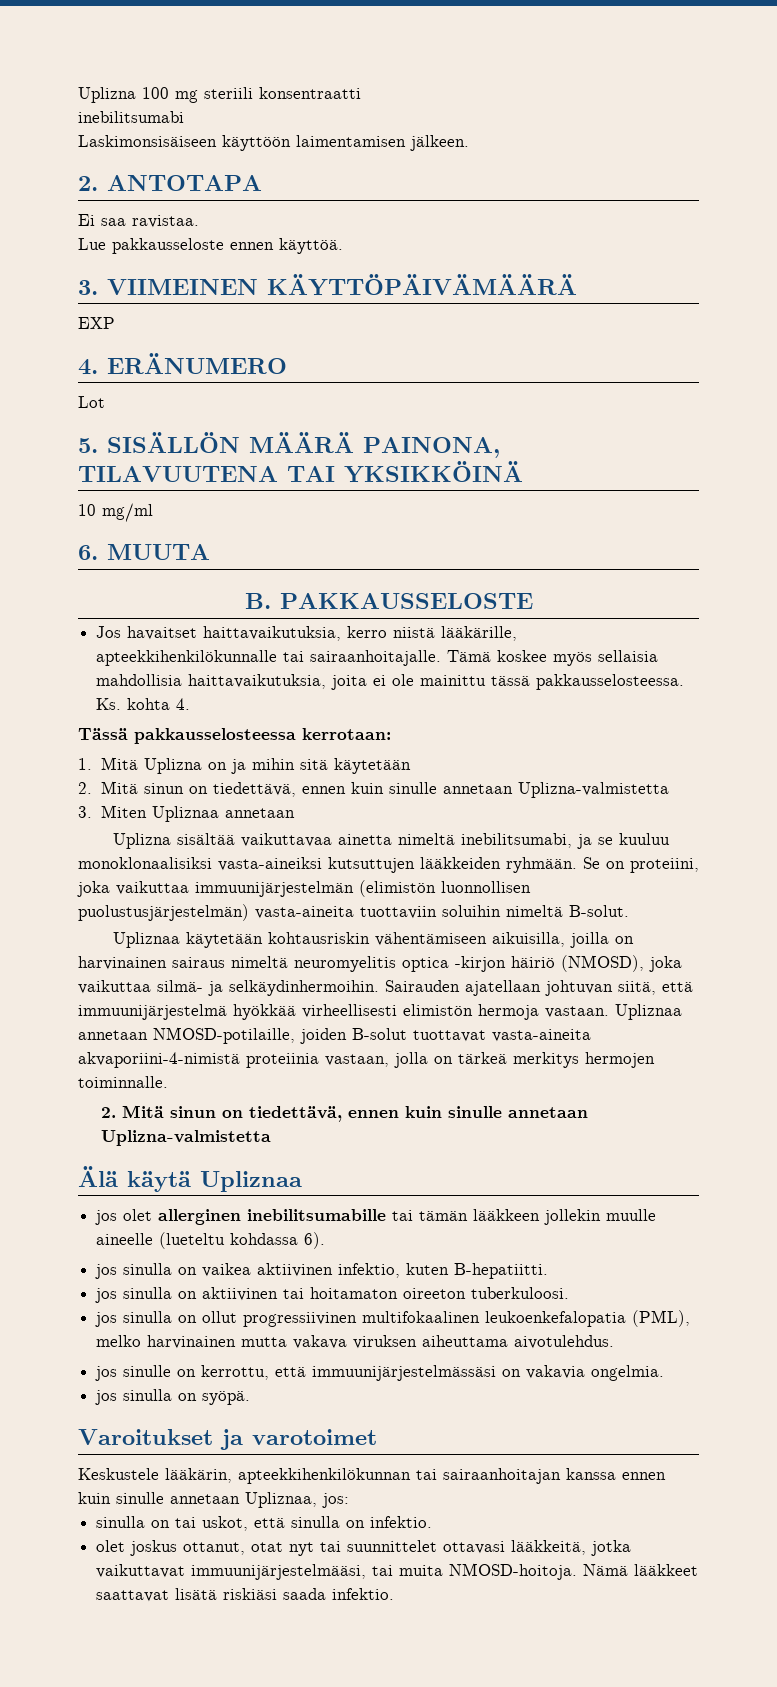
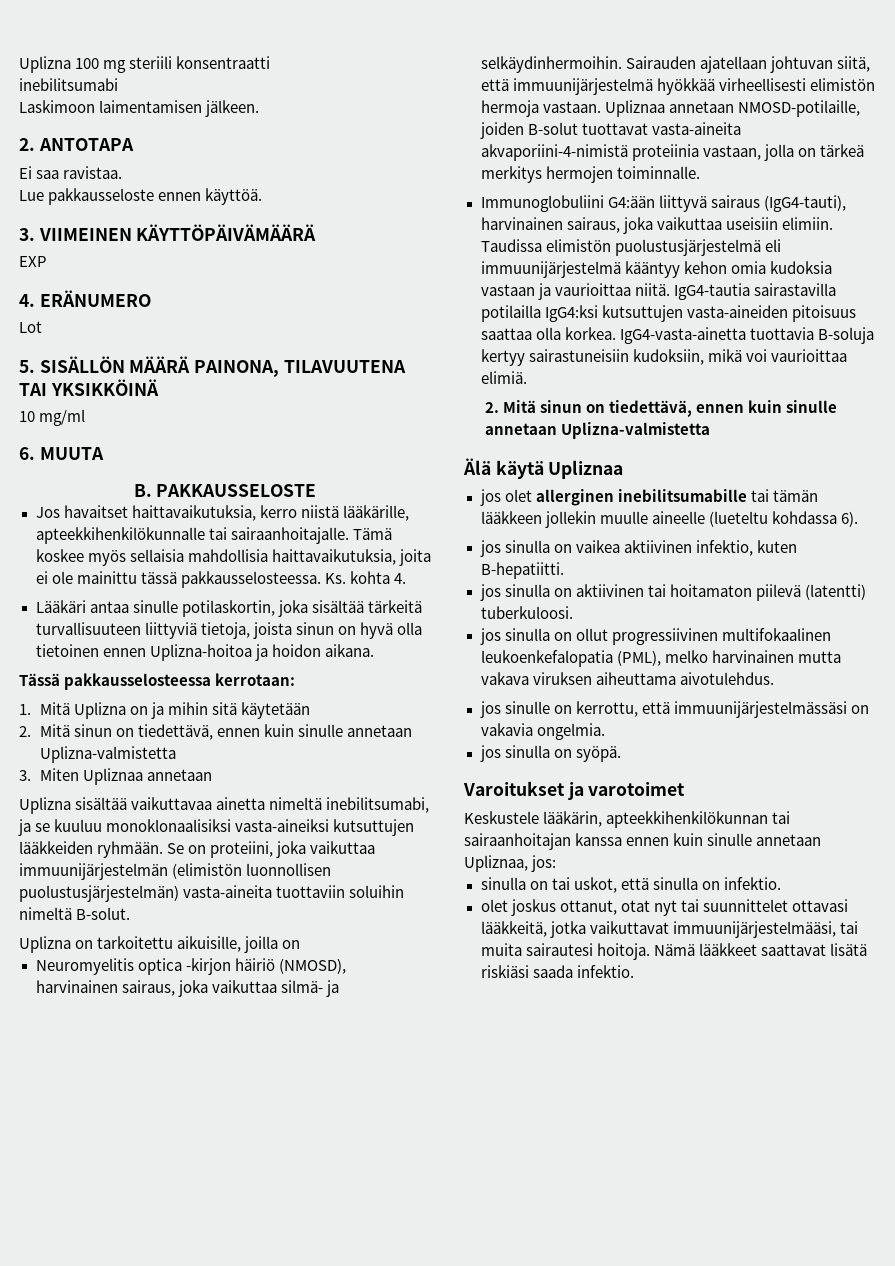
[78,135,291,151] Laskimonsisäiseen käyttöön -> [19,100,95,113] Laskimoon
(191, 704) none -> [35,600,422,617] [35,622,422,639] [35,644,374,661] // Lääkäri antaa sinulle potilaskortin, joka sisältää tärkeitä turvallisuuteen liittyviä tietoja, joista sinun on hyvä olla tietoinen ennen Uplizna-hoitoa ja hoidon aikana.
[113,932,635,948] [78,956,396,972] Upliznaa käytetään kohtausriskin vähentämiseen aikuisilla, joilla on harvinainen sairaus nimeltä neuromyelitis -> [19,936,301,953] [35,958,134,975] Uplizna on tarkoitettu aikuisille, joilla on // Neuromyelitis
(644, 963) none -> [35,980,175,996] harvinainen sairaus,
(168, 1082) none -> [480,195,846,212] [480,217,833,234] [480,239,781,256] [480,261,832,278] [480,283,836,300] [480,305,856,322] [480,327,874,344] [480,349,847,366] [480,371,527,384] // Immunoglobuliini G4:ään liittyvä sairaus (IgG4-tauti), harvinainen sairaus, joka vaikuttaa useisiin elimiin. Taudissa elimistön puolustusjärjestelmä eli immuunijärjestelmä kääntyy kehon omia kudoksia vastaan ja vaurioittaa niitä. IgG4-tautia sairastavilla potilailla IgG4:ksi kutsuttujen vasta-aineiden pitoisuus saattaa olla korkea. IgG4-vasta-ainetta tuottavia B-soluja kertyy sairastuneisiin kudoksiin, mikä voi vaurioittaa elimiä.
[403,1288,467,1299] oireeton -> [755,584,866,601] piilevä (latentti)
[449,1563,578,1580] NMOSD-hoitoja. -> [525,943,650,960] sairautesi hoitoja.

